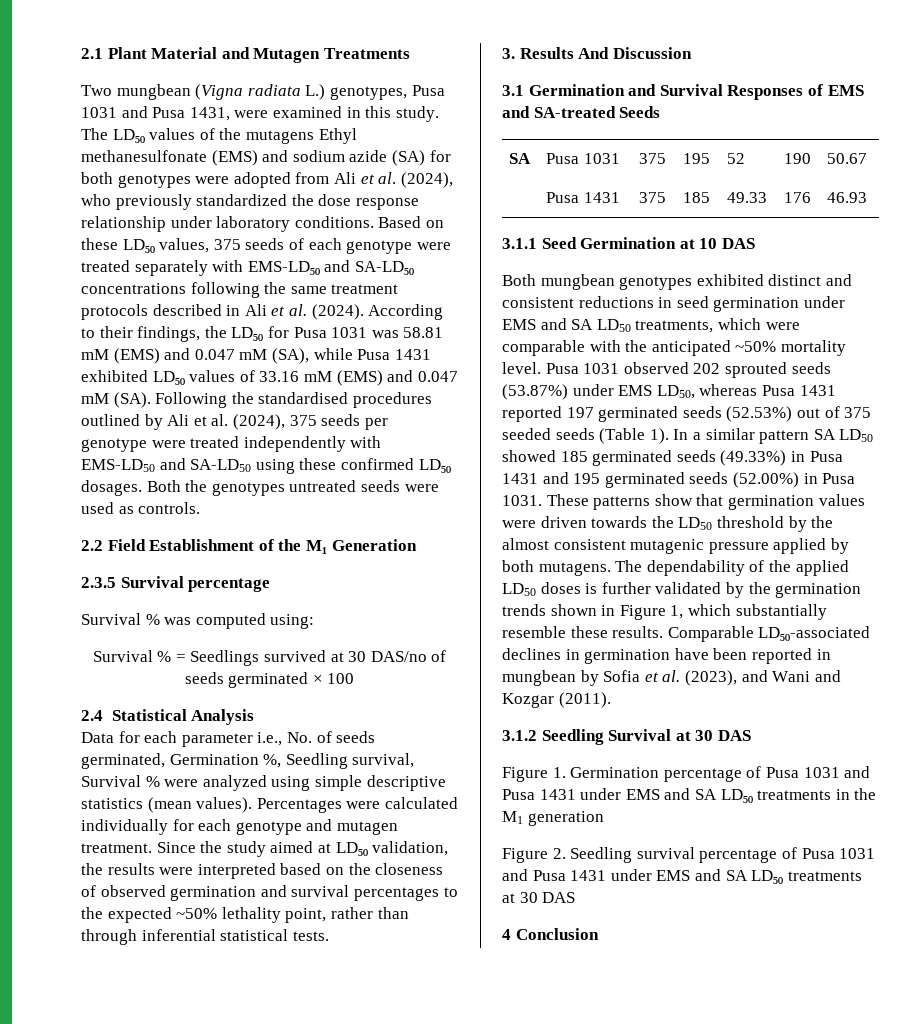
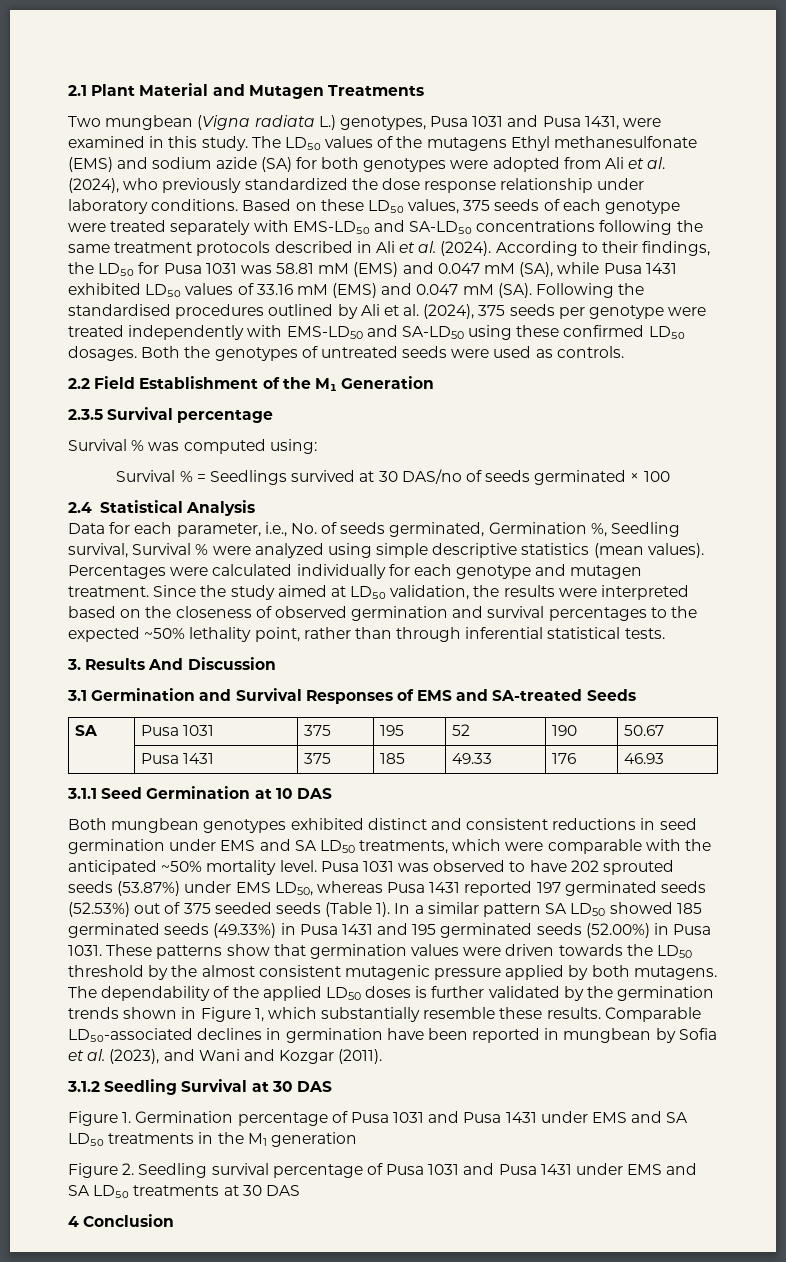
(285, 489) none -> [301,346,318,358] of
[181,733,253,747] parameter -> [176,523,261,537] parameter,
[623,362,689,374] observed -> [398,860,567,872] was observed to have

